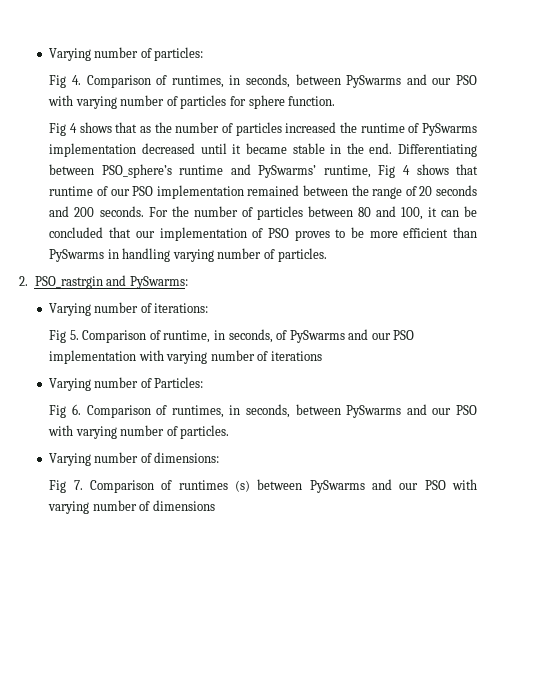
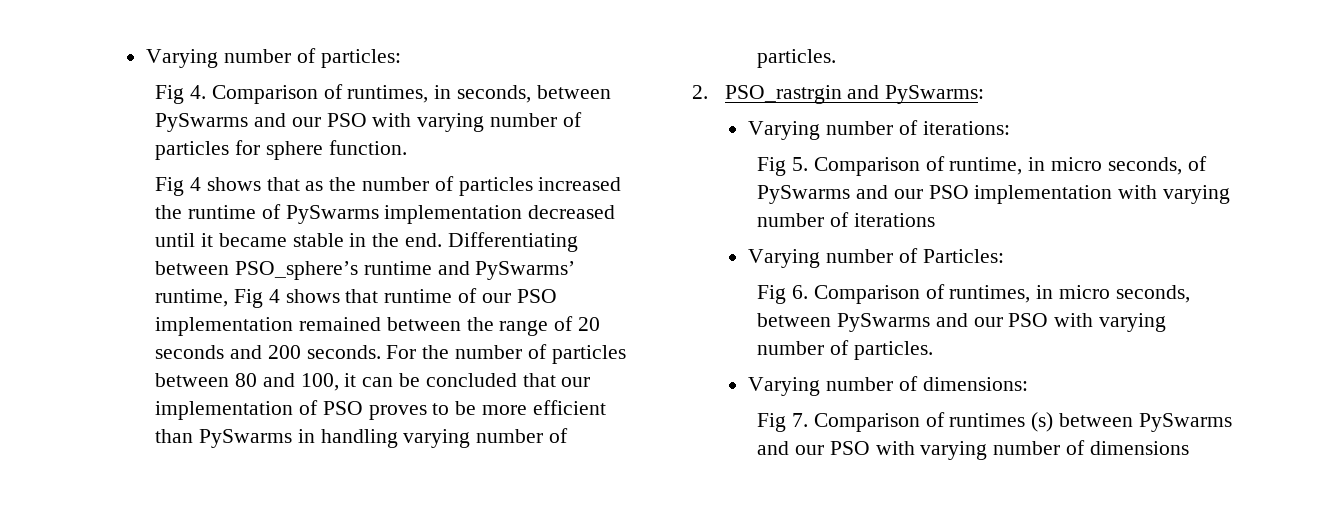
(225, 335) none -> [1051,157,1103,171] micro
(241, 410) none -> [1059,285,1111,299] micro

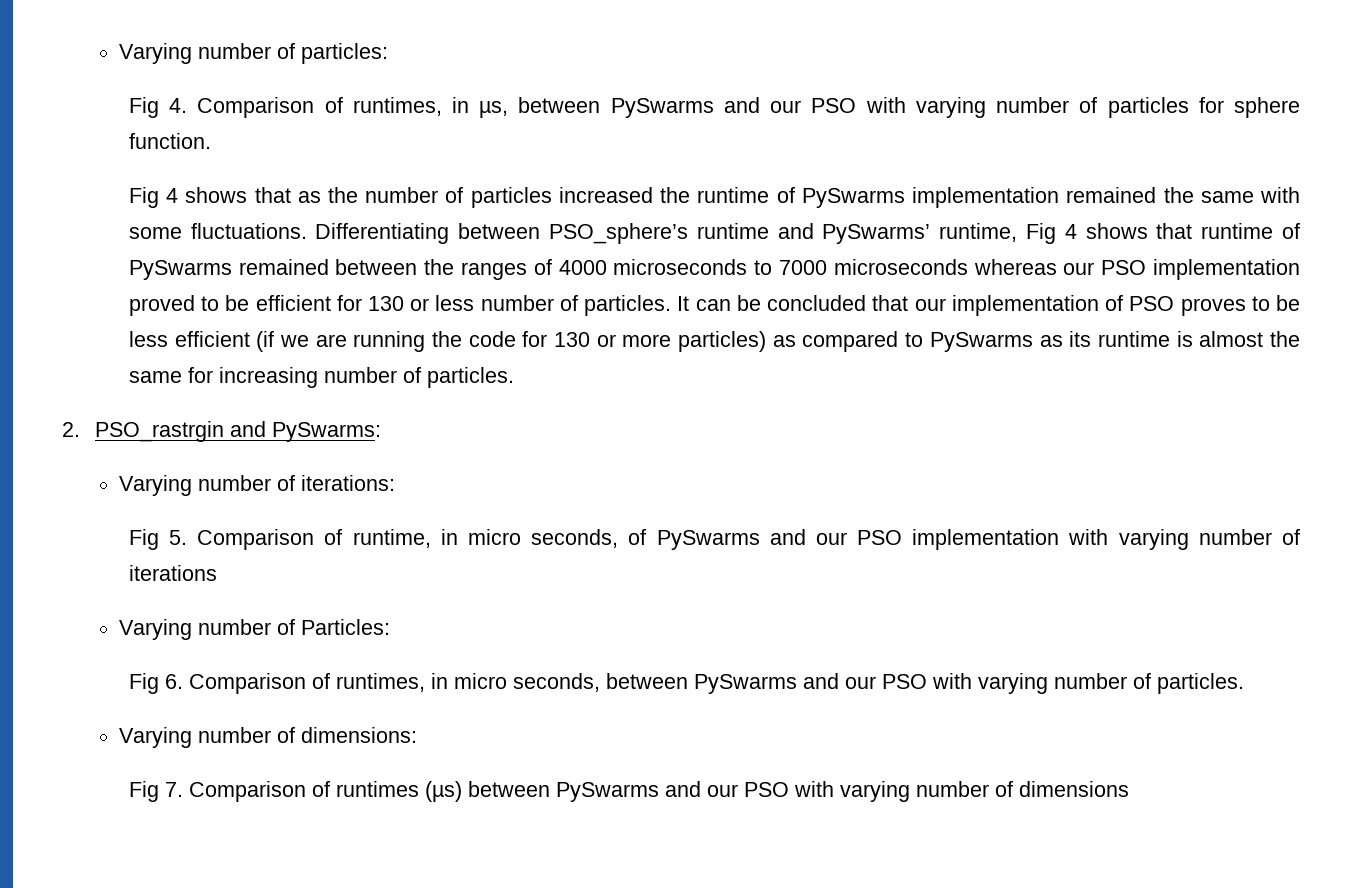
[457,85,532,103] seconds, -> [479,101,509,118] µs,
[528,205,616,219] [155,233,443,247] decreased until it became stable in the end. -> [1066,187,1300,203] [128,223,307,239] remained the same with some fluctuations.
[481,289,557,303] [155,316,601,336] [155,344,626,364] [155,373,357,391] our PSO implementation remained between the range of 20 seconds and 200 seconds. For the number of particles between 80 and 100, it -> [128,259,1300,280] [128,295,690,316] PySwarms remained between the ranges of 4000 microseconds to 7000 microseconds whereas our PSO implementation proved to be efficient for 130 or less number of particles. It
[482,400,606,415] [155,429,471,448] more efficient than PySwarms in handling varying -> [128,331,1300,352] [128,367,318,388] less efficient (if we are running the code for 130 or more particles) as compared to PySwarms as its runtime is almost the same for increasing
[1031,412,1054,432] (s) -> [424,781,462,802] (µs)

